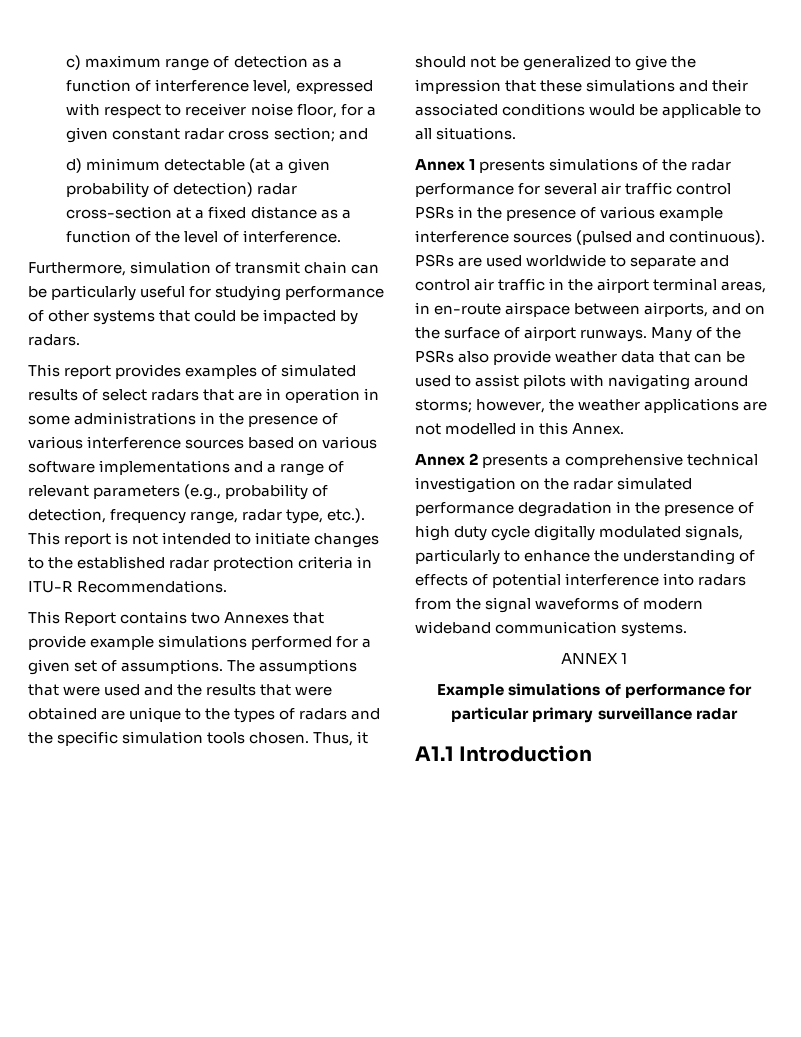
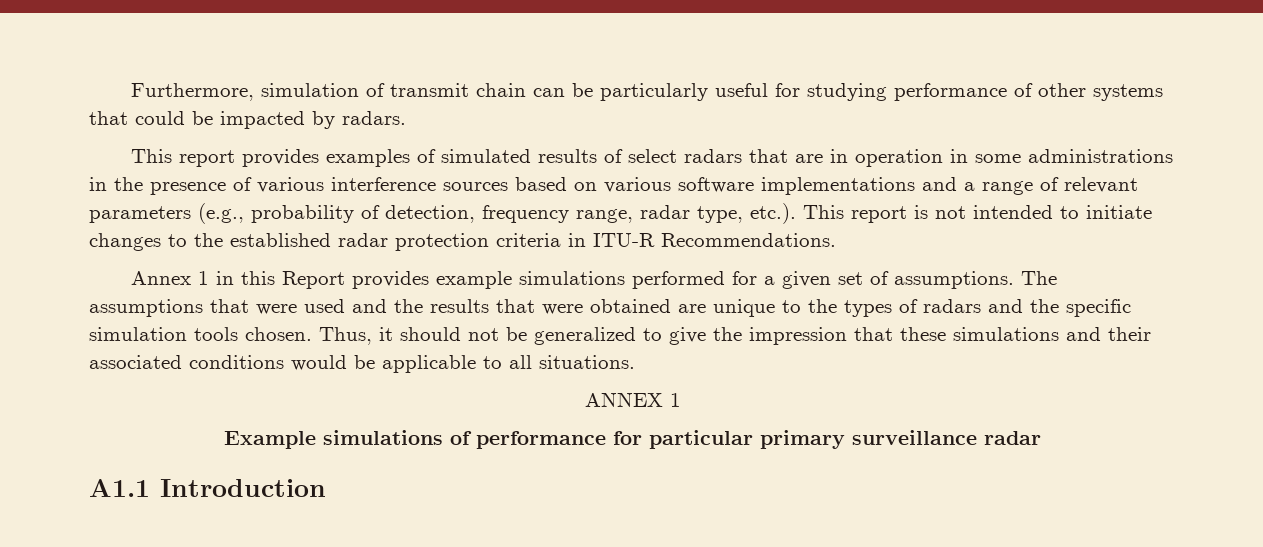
[66,55,342,71] [66,79,373,94] [66,103,376,118] [66,127,368,143] [66,158,330,174] [66,182,298,198] [66,206,351,219] [66,230,341,243] c) maximum range of detection as a function of interference level, expressed with respect to receiver noise floor, for a given constant radar cross section; and // d) minimum detectable (at a given probability of detection) radar cross-section at a fixed distance as a function of the level of interference. // -> (130, 92) none
[28,611,325,626] [28,635,86,650] This Report contains two Annexes that provide -> [130,271,429,289] Annex 1 in this Report provides
[415,158,732,173] [415,182,732,197] [415,206,724,221] [415,230,766,245] [415,254,730,269] [415,278,767,293] [415,302,766,317] [415,326,742,342] [415,350,746,365] [415,374,749,390] [415,398,768,413] [415,422,625,435] [415,453,759,468] [415,477,693,493] [415,501,755,517] [415,525,744,541] [415,549,756,565] [415,573,747,588] [415,597,704,613] [415,621,688,637] // Annex 1 presents simulations of the radar performance for several air traffic control PSRs in the presence of various example interference sources (pulsed and continuous). PSRs are used worldwide to separate and control air traffic in the airport terminal areas, in en-route airspace between airports, and on the surface of airport runways. Many of the PSRs also provide weather data that can be used to assist pilots with navigating around storms; however, the weather applications are not modelled in this Annex. // Annex 2 presents a comprehensive technical investigation on the radar simulated performance degradation in the presence of high duty cycle digitally modulated signals, particularly to enhance the understanding of effects of potential interference into radars from the signal waveforms of modern wideband communication systems. -> (635, 362) none

